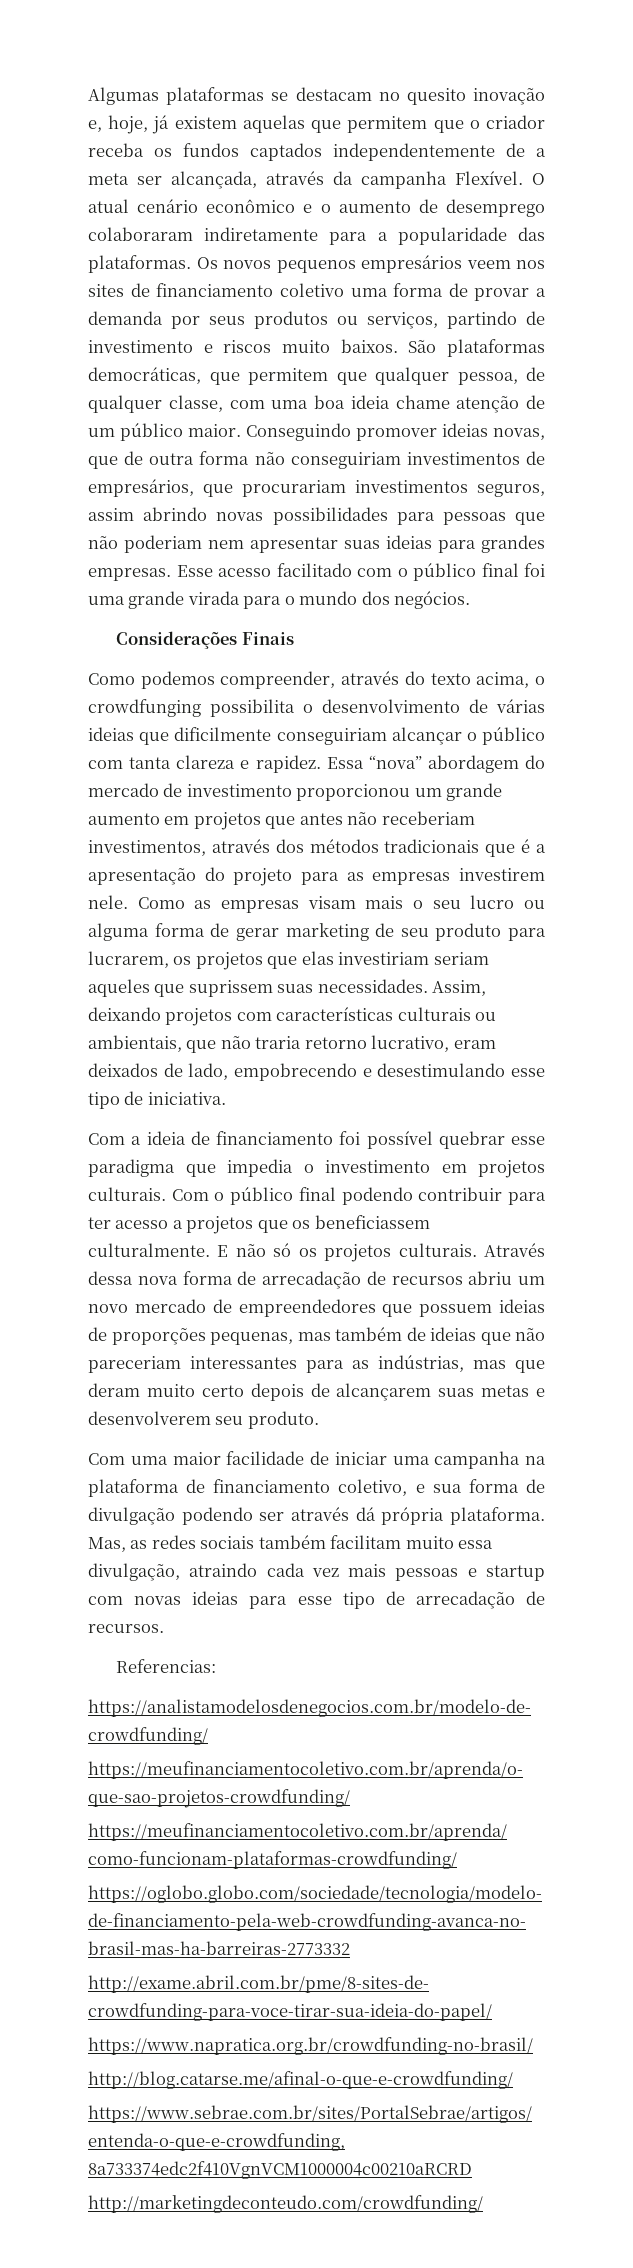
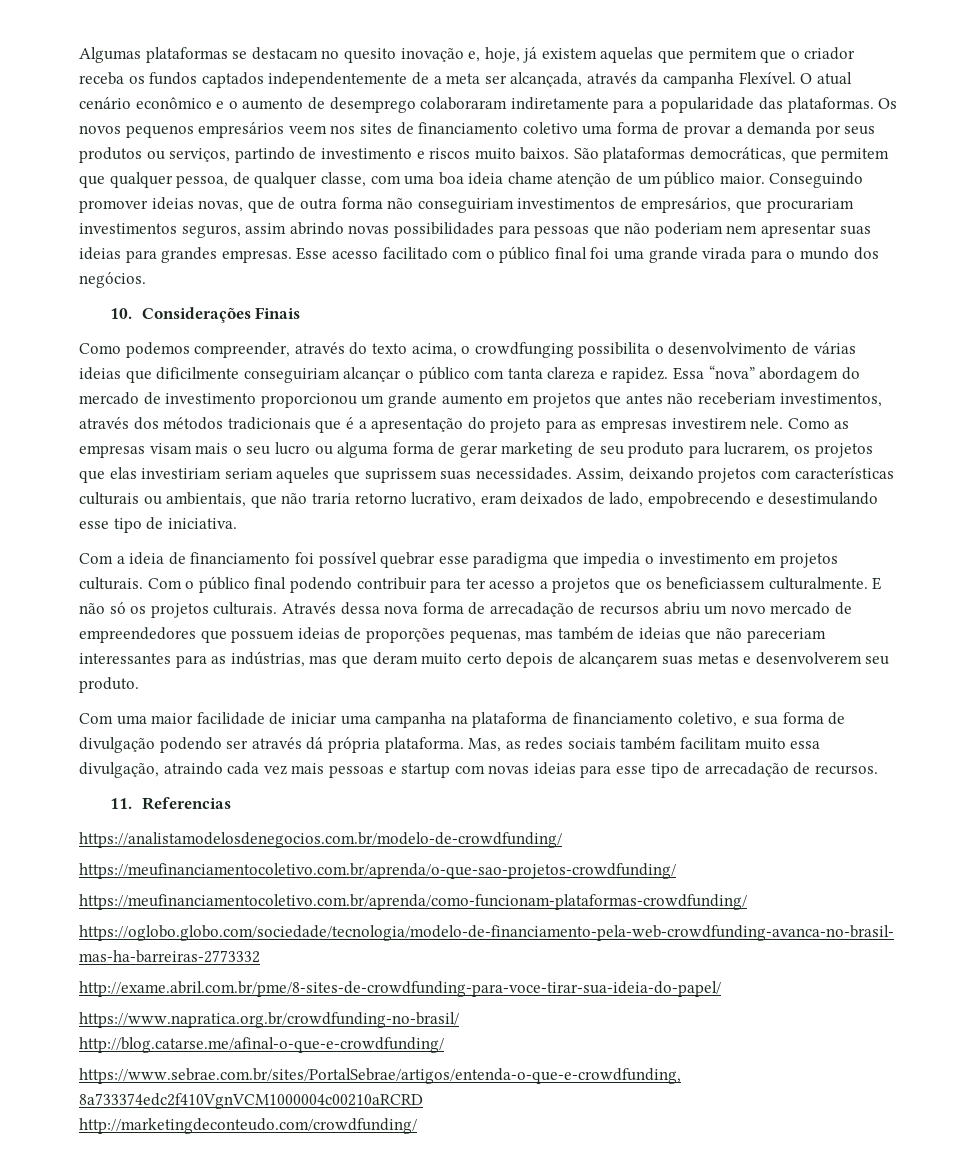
(471, 600) none -> [110,308,133,319] 10.
[116,1659,217,1673] Referencias: -> [110,797,231,810] 11. Referencias

